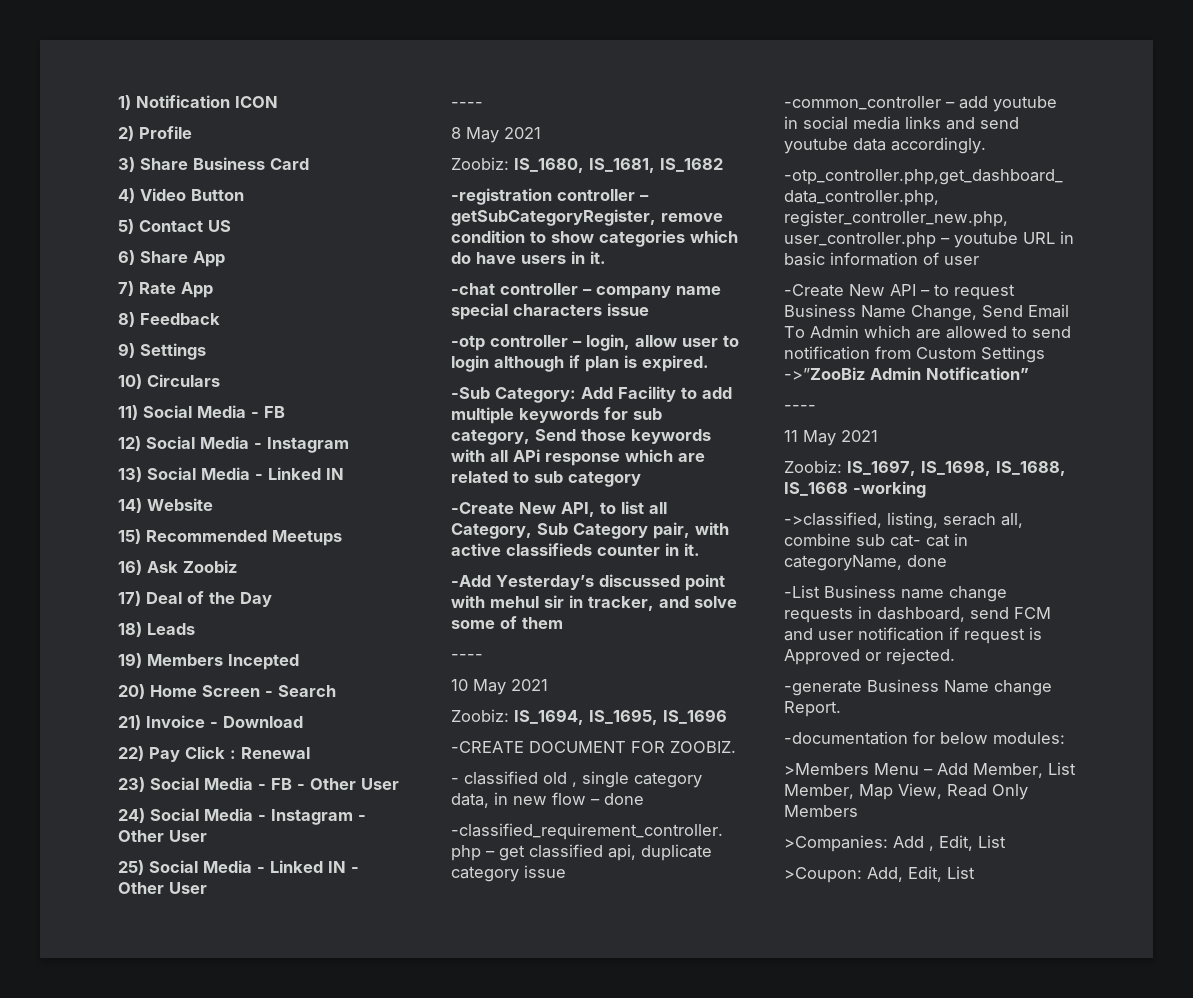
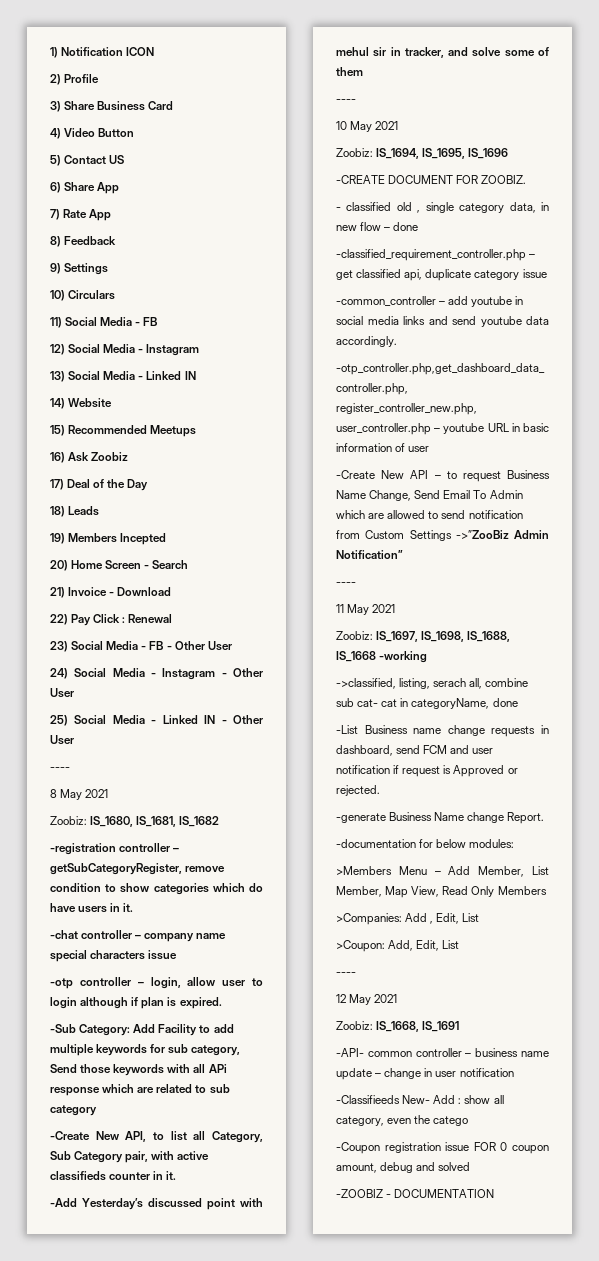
(975, 872) none -> [336,972,356,976] [336,994,398,1005] [336,1021,460,1032] [336,1048,549,1057] [336,1068,514,1080] [336,1095,504,1104] [336,1115,469,1126] [336,1142,549,1154] [336,1162,471,1173] [336,1189,495,1198] // ---- // 12 May 2021 // Zoobiz: IS_1668, IS_1691 // -API- common controller – business name update – change in user notification // -Classifieeds New- Add : show all category, even the catego // -Coupon registration issue FOR 0 coupon amount, debug and solved // -ZOOBIZ - DOCUMENTATION

